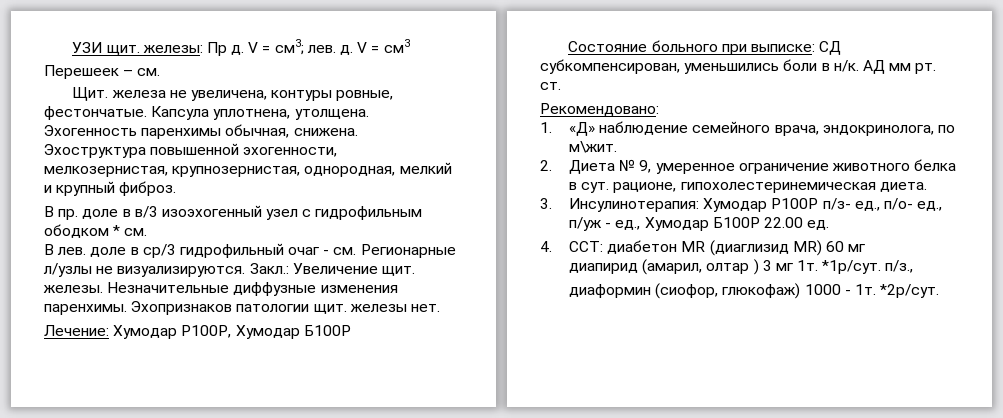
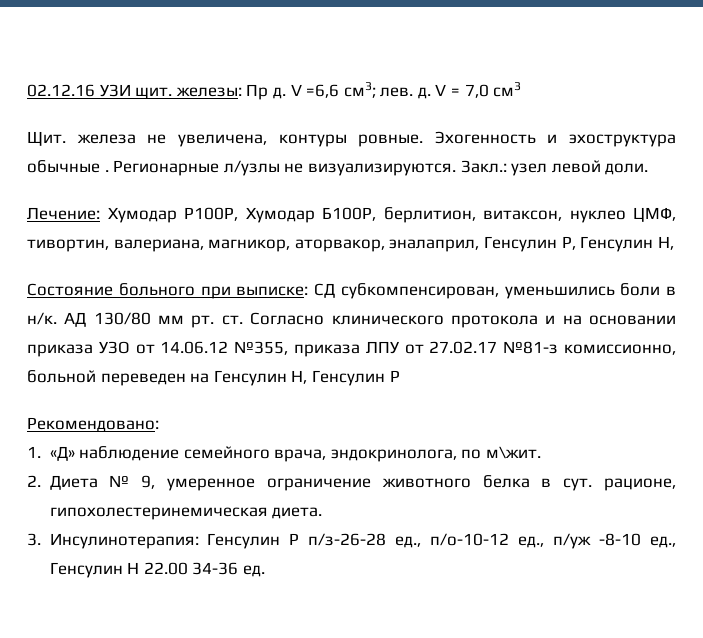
(72, 47) none -> [27,84,95,97] 02.12.16
[262,46,271,53] = -> [306,84,340,98] =6,6
(380, 49) none -> [464,84,489,98] 7,0
[44,65,161,79] // Перешеек – см. -> (522, 89) none
[336,90,394,101] [44,106,369,120] [44,124,358,139] [44,143,338,158] [44,162,452,177] [44,181,177,196] [44,205,423,220] [44,224,148,238] [44,243,357,258] ровные, фестончатые. Капсула уплотнена, утолщена. Эхогенность паренхимы обычная, снижена. Эхоструктура повышенной эхогенности, мелкозернистая, крупнозернистая, однородная, мелкий и крупный фиброз. // В пр. доле в в/3 изоэхогенный узел с гидрофильным ободком * см. // В лев. доле в ср/3 гидрофильный очаг - см. -> [358,131,676,147] [27,160,109,173] ровные. Эхогенность и эхоструктура обычные .
[292,263,415,276] [43,282,398,296] [44,301,440,315] [44,325,351,339] Увеличение щит. железы. Незначительные диффузные изменения паренхимы. Эхопризнаков патологии щит. железы нет. // Лечение: Хумодар Р100Р, Хумодар Б100Р -> [511,160,649,176] [27,207,676,223] [27,236,674,252] узел левой доли. // Лечение: Хумодар Р100Р, Хумодар Б100Р, берлитион, витаксон, нуклео ЦМФ, тивортин, валериана, магникор, аторвакор, эналаприл, Генсулин Р, Генсулин Н,
(885, 67) none -> [93,312,151,325] 130/80
(561, 86) none -> [250,312,677,328] [27,341,676,357] [27,370,400,386] Согласно клинического протокола и на основании приказа УЗО от 14.06.12 №355, приказа ЛПУ от 27.02.17 №81-з комиссионно, больной переведен на Генсулин Н, Генсулин Р
[703,198,943,212] [568,217,830,231] [540,240,866,256] [568,259,914,275] [568,283,940,299] Хумодар Р100Р п/з- ед., п/о- ед., п/уж - ед., Хумодар Б100Р 22.00 ед. // 4. ССТ: диабетон МR (диаглизид МR) 60 мг // диапирид (амарил, олтар ) 3 мг 1т. *1р/сут. п/з., // диаформин (сиофор, глюкофаж) 1000 - 1т. *2р/сут. -> [207,533,677,549] [49,562,265,578] Генсулин Р п/з-26-28 ед., п/о-10-12 ед., п/уж -8-10 ед., Генсулин Н 22.00 34-36 ед.

